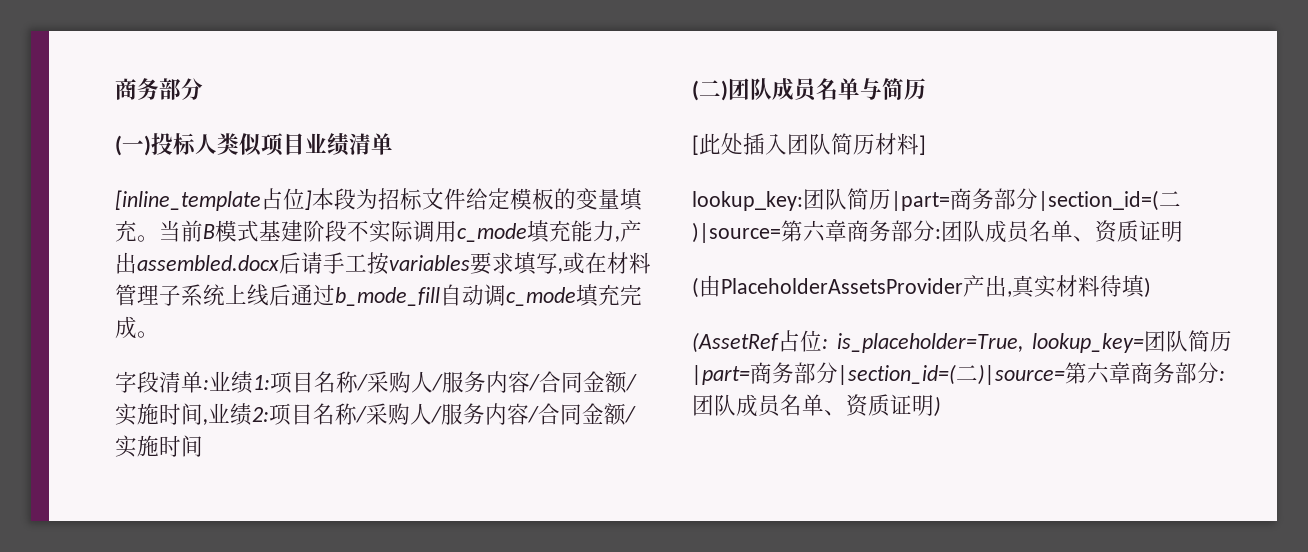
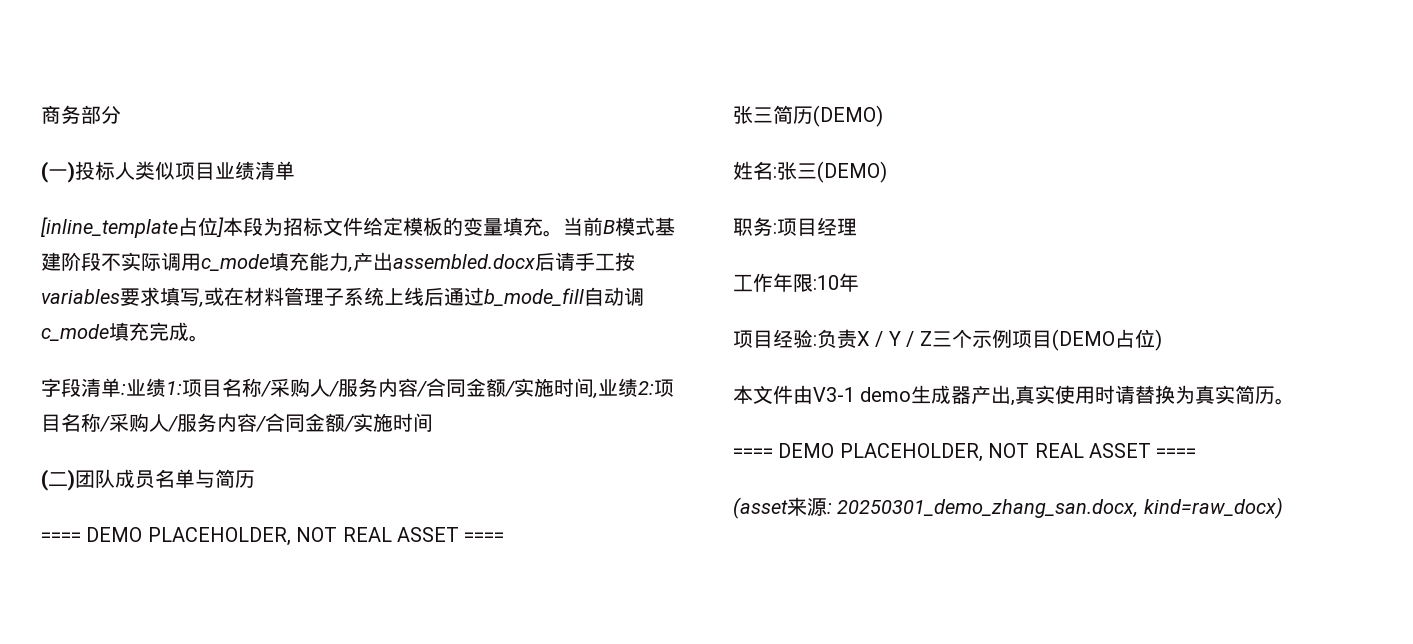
[692,133,926,155] [692,188,1181,211] [692,220,1183,243] [692,275,1151,298] [692,330,1232,353] [692,362,1225,385] [692,394,941,417] [此处插入团队简历材料] // lookup_key:团队简历|part=商务部分|section_id=(二)|source=第六章商务部分:团队成员名单、资质证明 // (由PlaceholderAssetsProvider产出,真实材料待填) // (AssetRef占位: is_placeholder=True, lookup_key=团队简历|part=商务部分|section_id=(二)|source=第六章商务部分:团队成员名单、资质证明) -> [41,527,505,546] [733,105,883,127] [733,161,887,183] [733,217,857,236] [733,273,859,292] [733,329,1162,351] [733,385,1296,406] [733,443,1197,462] [733,497,1283,519] ==== DEMO PLACEHOLDER, NOT REAL ASSET ==== // 张三简历(DEMO) // 姓名:张三(DEMO) // 职务:项目经理 // 工作年限:10年 // 项目经验:负责X / Y / Z三个示例项目(DEMO占位) // 本文件由V3-1 demo生成器产出,真实使用时请替换为真实简历。 // ==== DEMO PLACEHOLDER, NOT REAL ASSET ==== // (asset来源: 20250301_demo_zhang_san.docx, kind=raw_docx)

